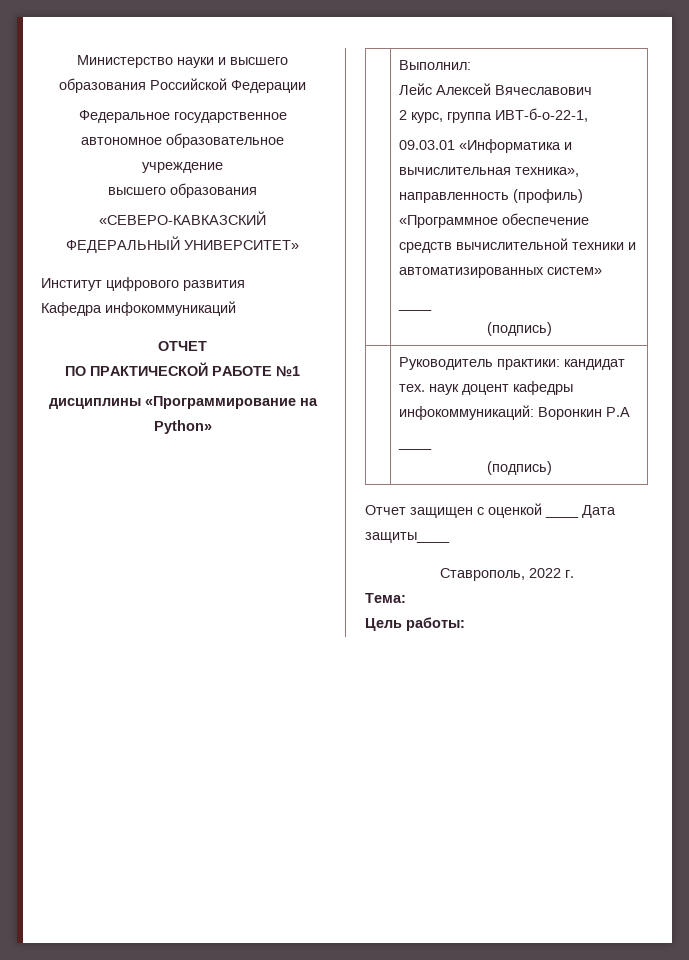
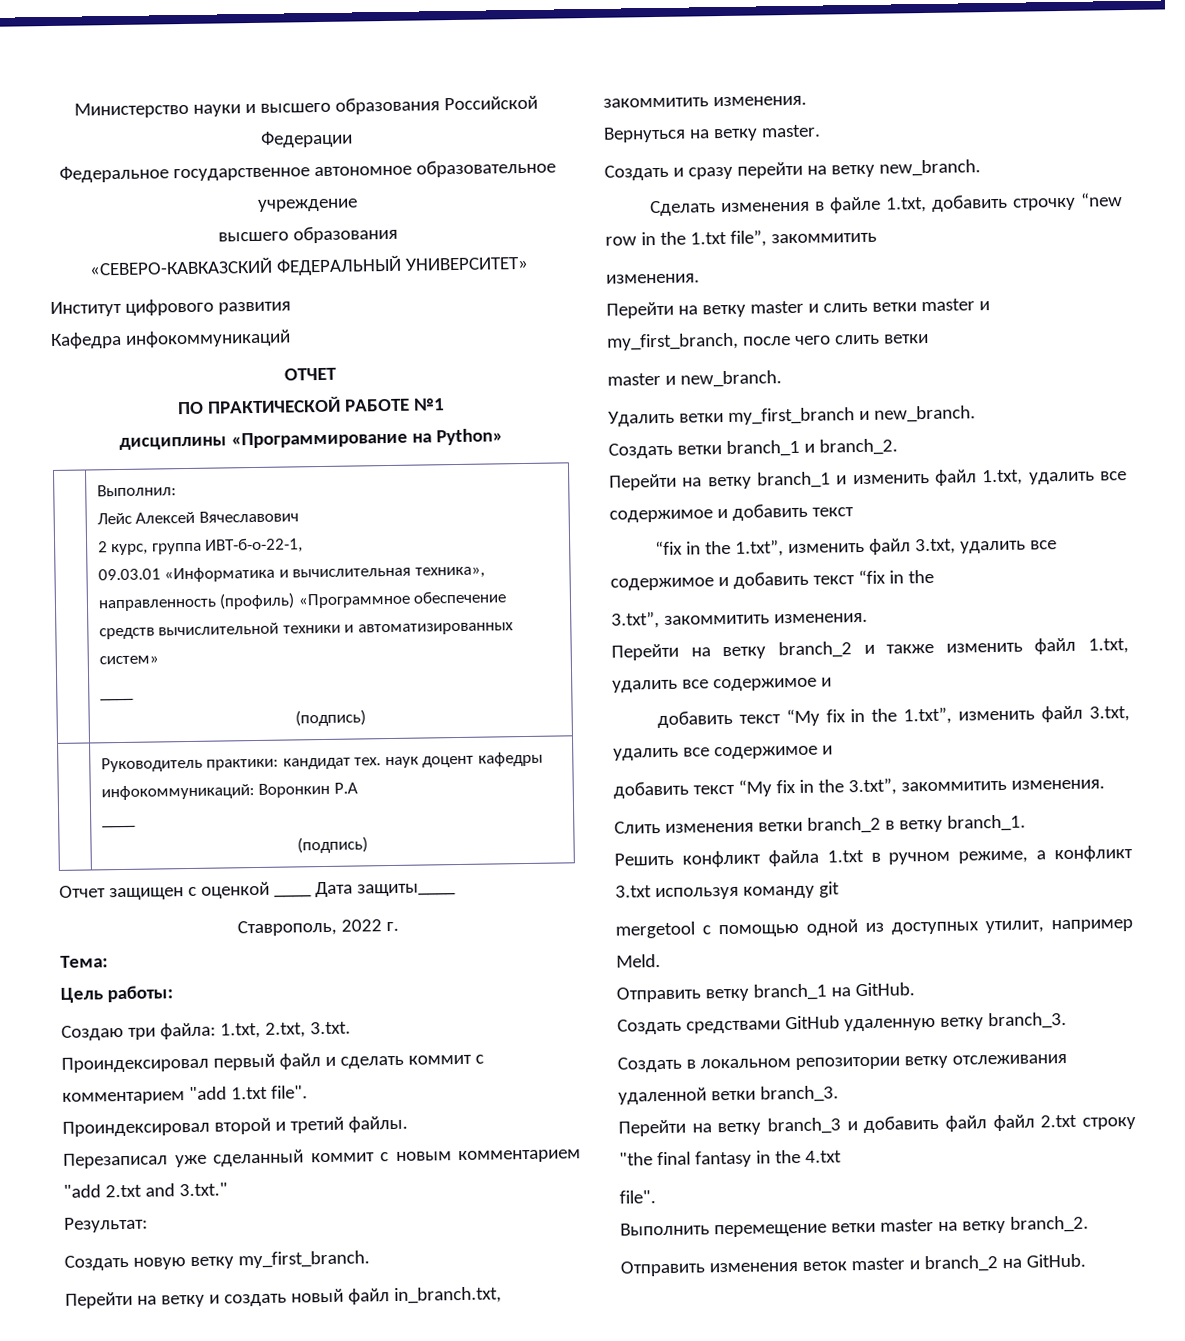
(465, 624) none -> [61,1021,351,1041] [61,1053,484,1073] [62,1085,308,1105] [62,1115,408,1137] [63,1149,581,1169] [63,1182,228,1198] [64,1216,148,1233] [64,1250,370,1271] [65,1286,502,1309] [603,95,807,108] [603,124,821,143] [604,159,981,181] [649,192,1123,217] [605,229,877,247] [606,273,700,284] [606,298,990,319] [607,332,929,351] [607,370,782,388] [608,405,976,427] [608,438,898,459] [609,469,1127,491] [609,503,854,523] [654,538,1057,557] [610,569,934,591] [611,611,868,629] [611,637,1129,661] [612,677,832,693] [656,705,1130,729] [613,745,833,761] [613,777,1105,799] [614,814,1026,834] [614,845,1133,868] [615,881,840,901] [615,919,1133,939] [616,954,661,968] [616,982,915,1003] [617,1012,1067,1035] [617,1054,1067,1073] [618,1085,839,1105] [618,1114,1136,1137] [619,1149,842,1168] [619,1190,656,1204] [620,1215,1089,1238] [620,1253,1086,1277] // Создаю три файла: 1.txt, 2.txt, 3.txt. // Проиндексировал первый файл и сделать коммит с комментарием "add 1.txt file". // Проиндексировал второй и третий файлы. // Перезаписал уже сделанный коммит с новым комментарием "add 2.txt and 3.txt." // Результат: // Создать новую ветку my_first_branch. // Перейти на ветку и создать новый файл in_branch.txt, закоммитить изменения. // Вернуться на ветку master. // Создать и сразу перейти на ветку new_branch. // Сделать изменения в файле 1.txt, добавить строчку “new row in the 1.txt file”, закоммитить // изменения. // Перейти на ветку master и слить ветки master и my_first_branch, после чего слить ветки // master и new_branch. // Удалить ветки my_first_branch и new_branch. // Создать ветки branch_1 и branch_2. // Перейти на ветку branch_1 и изменить файл 1.txt, удалить все содержимое и добавить текст // “fix in the 1.txt”, изменить файл 3.txt, удалить все содержимое и добавить текст “fix in the // 3.txt”, закоммитить изменения. // Перейти на ветку branch_2 и также изменить файл 1.txt, удалить все содержимое и // добавить текст “My fix in the 1.txt”, изменить файл 3.txt, удалить все содержимое и // добавить текст “My fix in the 3.txt”, закоммитить изменения. // Слить изменения ветки branch_2 в ветку branch_1. // Решить конфликт файла 1.txt в ручном режиме, а конфликт 3.txt используя команду git // mergetool c помощью одной из доступных утилит, например Meld. // Отправить ветку branch_1 на GitHub. // Создать средствами GitHub удаленную ветку branch_3. // Создать в локальном репозитории ветку отслеживания удаленной ветки branch_3. // Перейти на ветку branch_3 и добавить файл файл 2.txt строку "the final fantasy in the 4.txt // file". // Выполнить перемещение ветки master на ветку branch_2. // Отправить изменения веток master и branch_2 на GitHub.

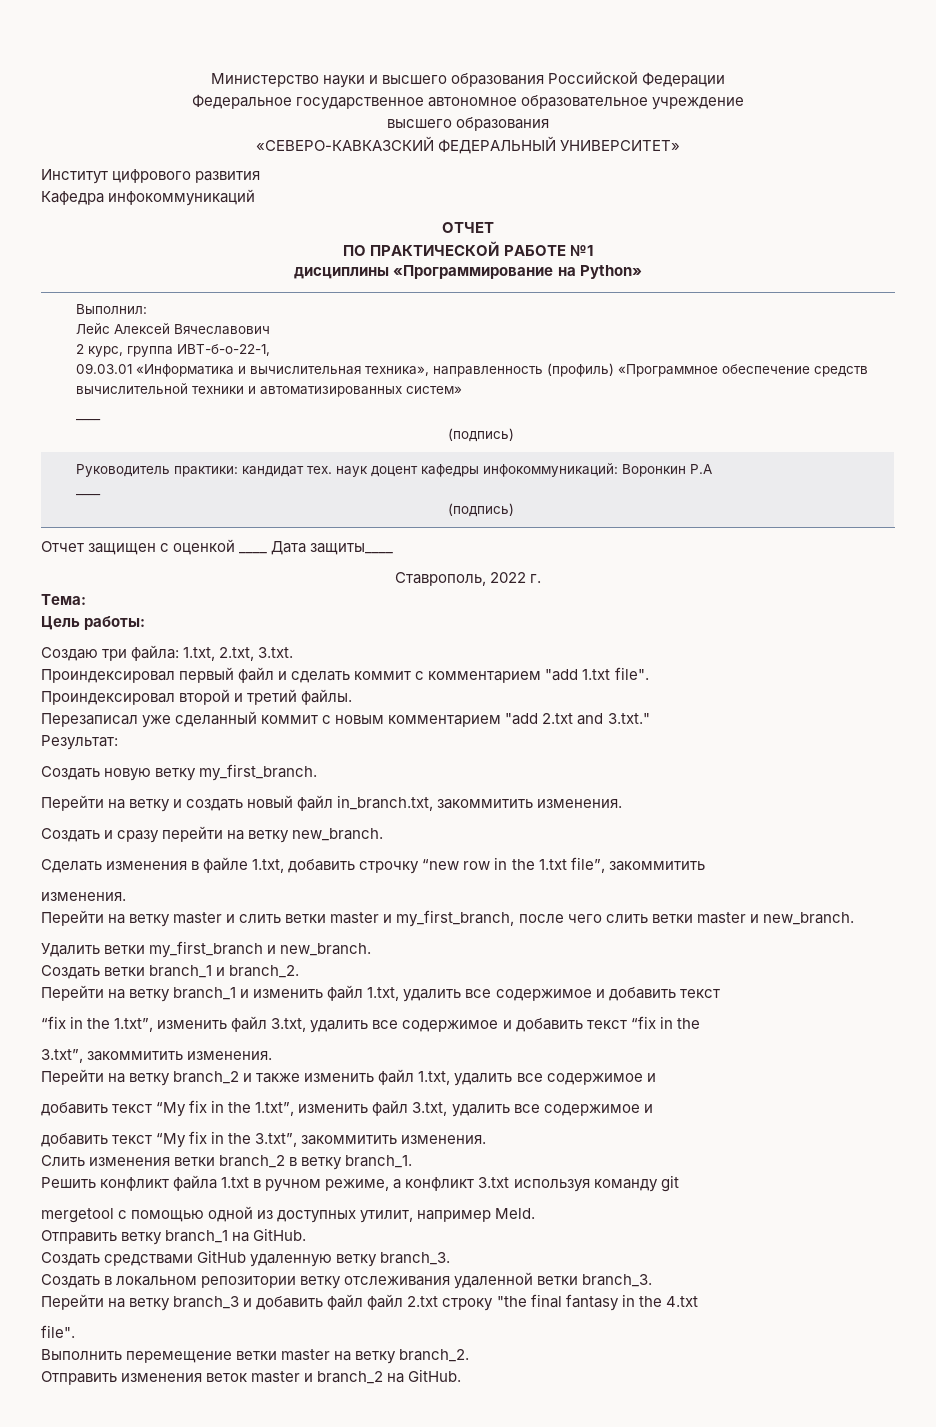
[603,124,821,143] // Вернуться на ветку master. -> (623, 803) none
(929, 338) // -> (693, 918) none

